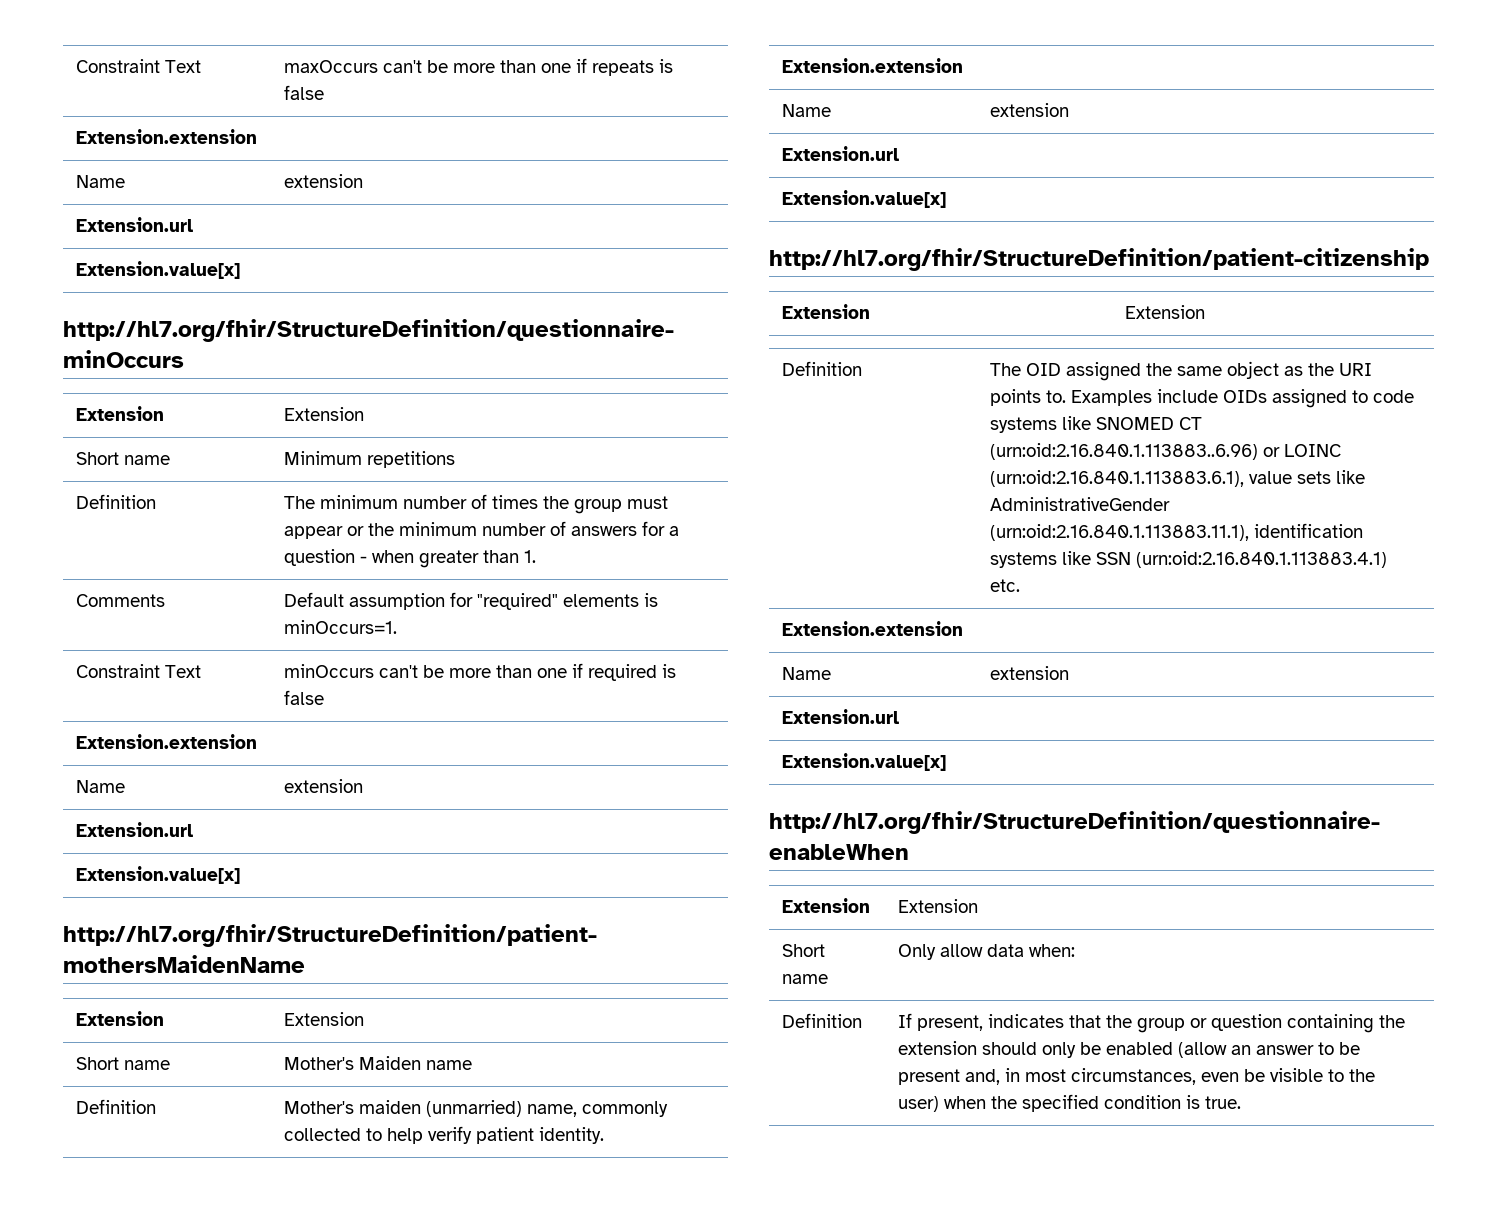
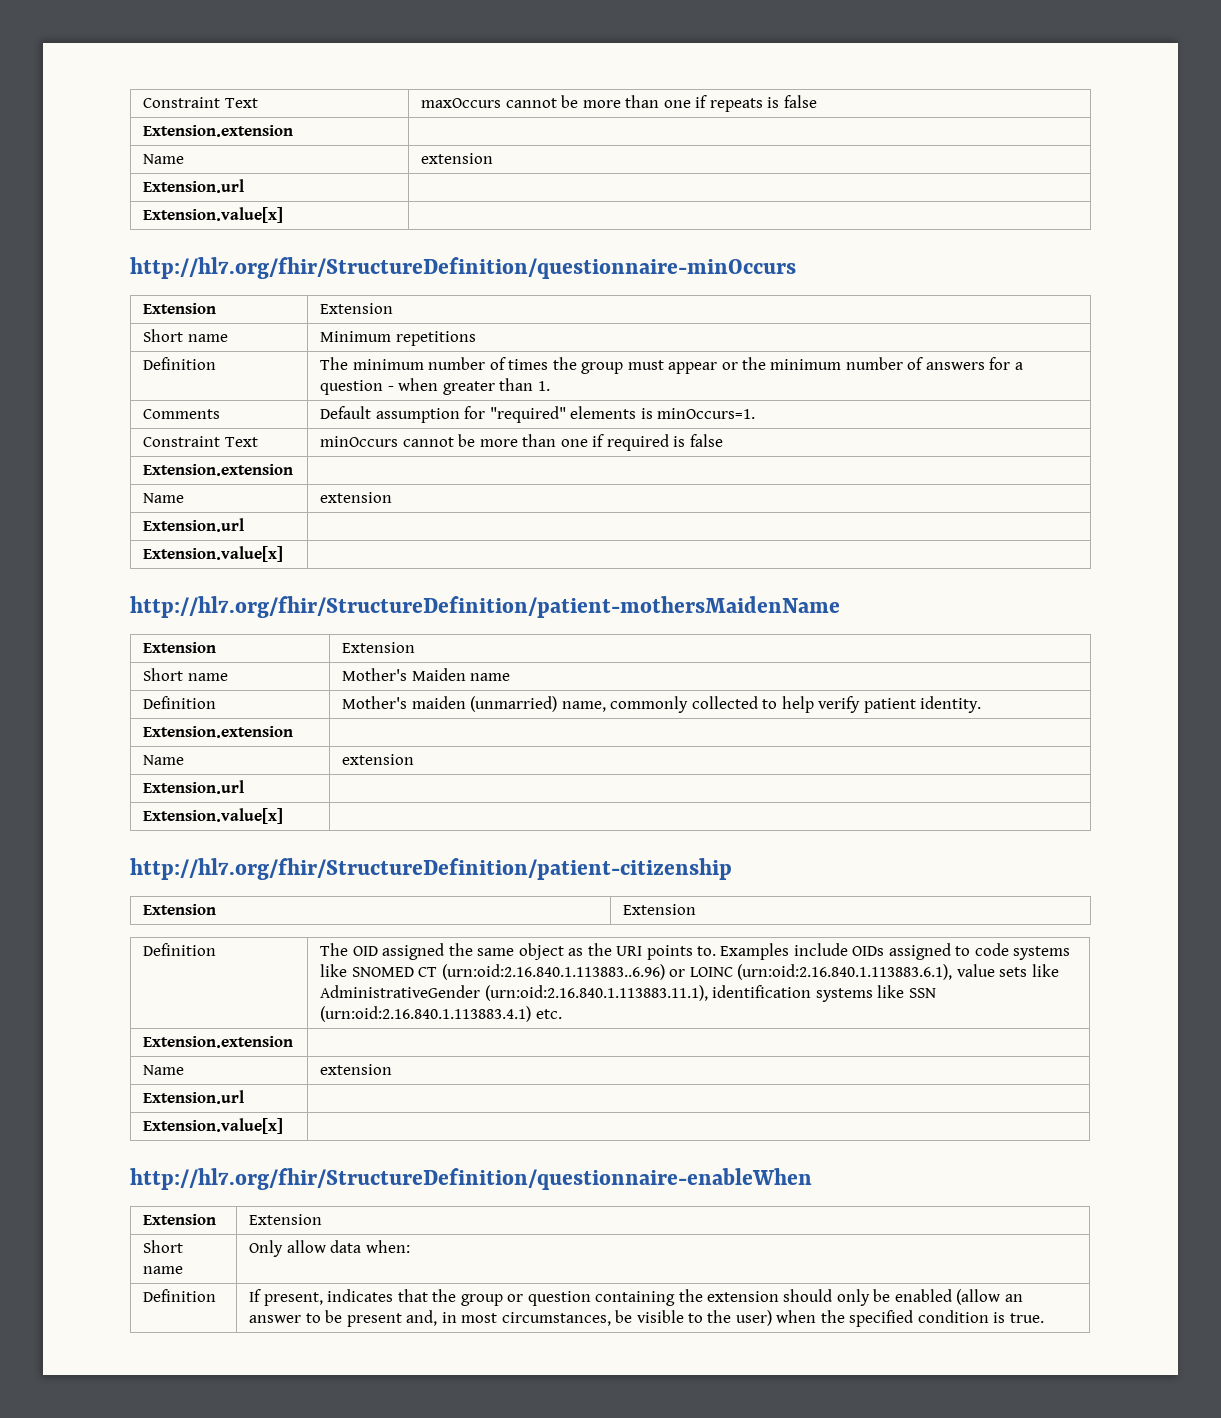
[383,60,423,73] can't -> [505,98,557,108] cannot
[379,665,419,678] can't -> [402,437,454,447] cannot
[1201,1072,1240,1082] even -> (611, 1319) none

